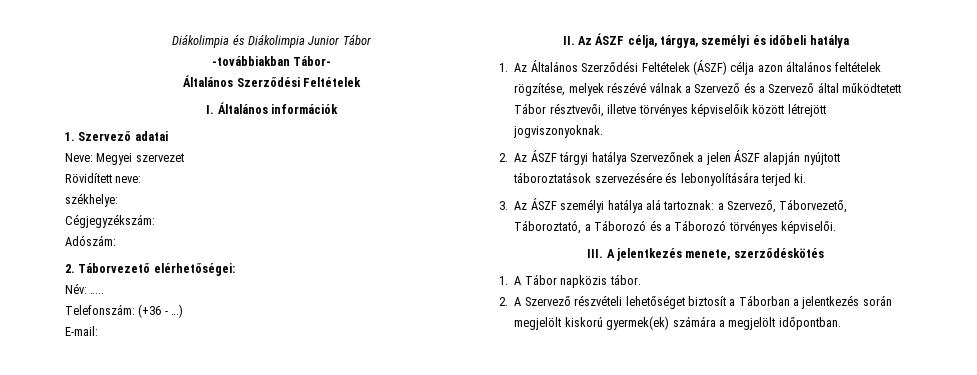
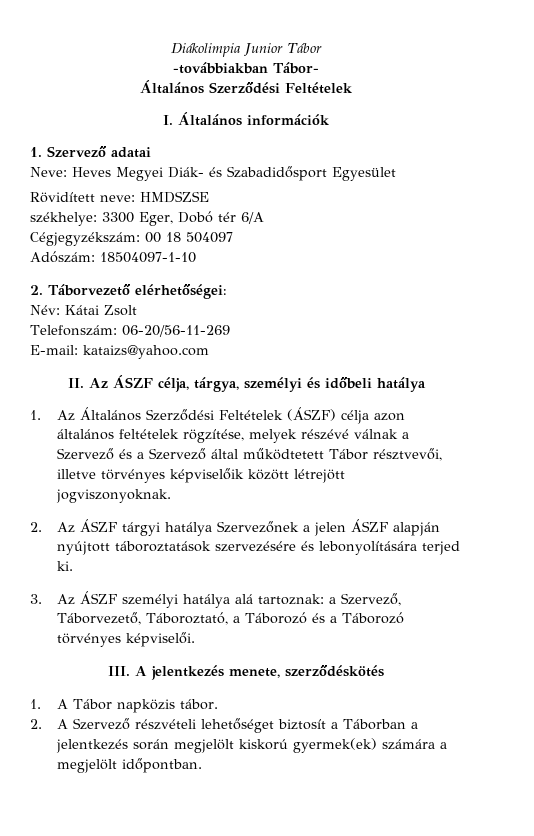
[172,34,305,48] Diákolimpia és Diákolimpia -> [171,43,240,57] Diákolimpia
[96,153,184,165] Megyei szervezet -> [72,166,396,181] Heves Megyei Diák- és Szabadidősport Egyesület
(142, 179) none -> [140,191,209,203] HMDSZSE
[65,214,155,228] // Cégjegyzékszám: -> [102,211,264,226] [30,232,233,246] 3300 Eger, Dobó tér 6/A // Cégjegyzékszám: 00 18 504097
(116, 240) none -> [100,252,196,263] 18504097-1-10
[90,293,105,294] ….. -> [65,305,137,316] Kátai Zsolt
[138,304,184,318] (+36 - …) -> [121,325,230,337] 06-20/56-11-269
(98, 331) none -> [83,345,209,359] kataizs@yahoo.com

